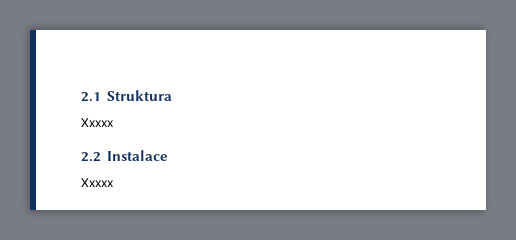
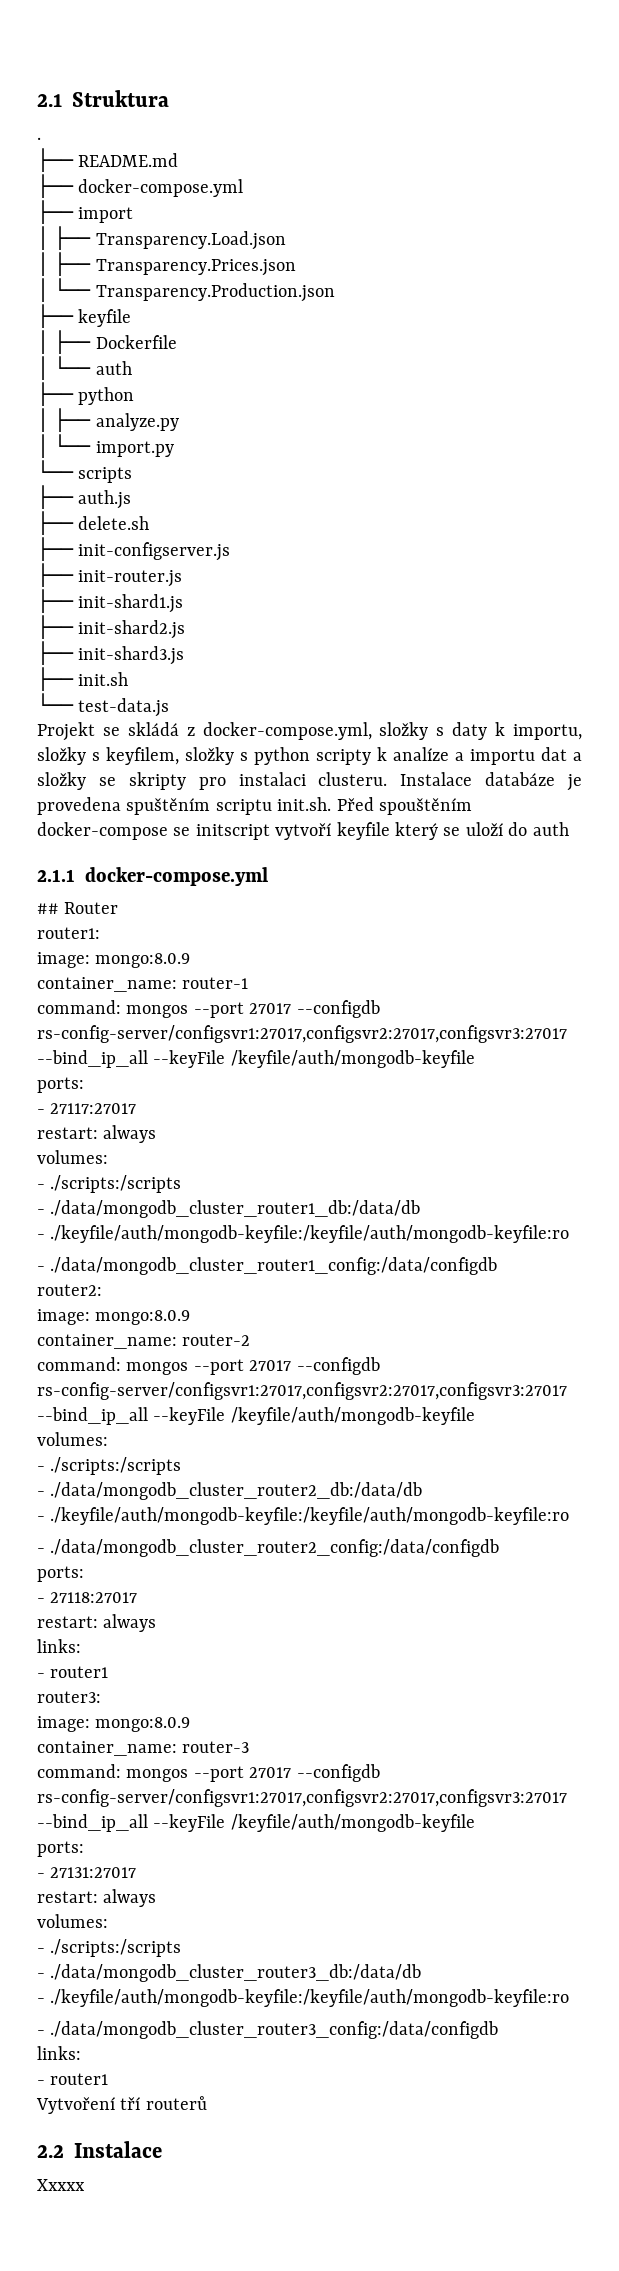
[81,118,113,127] Xxxxx -> [37,137,41,140] [37,148,179,172] [37,174,244,198] [37,200,134,224] [37,226,286,250] [37,252,296,276] [37,278,335,302] [37,304,132,328] [37,330,177,354] [37,356,132,380] [37,382,135,406] [37,408,179,432] [37,434,174,458] [37,460,133,483] [37,485,132,509] [37,511,150,535] [37,537,231,561] [37,563,183,587] [37,589,184,613] [37,615,186,639] [37,641,185,665] [37,667,129,691] [37,693,170,717] [37,722,583,741] [37,747,582,765] [37,772,582,791] [37,797,472,815] [37,822,569,840] [37,867,268,886] [37,902,119,914] [37,927,100,939] [37,952,191,968] [37,977,249,992] [37,1000,380,1018] [37,1025,567,1043] [37,1050,475,1068] [37,1077,84,1093] [37,1103,137,1114] [37,1125,157,1143] [37,1150,108,1164] [37,1175,182,1193] [37,1200,421,1218] [37,1225,570,1243] [37,1257,498,1275] [37,1284,102,1296] [37,1309,191,1325] [37,1334,251,1349] [37,1357,380,1375] [37,1382,567,1400] [37,1407,475,1425] [37,1432,108,1446] [37,1457,182,1475] [37,1482,423,1500] [37,1507,570,1525] [37,1539,500,1557] [37,1566,84,1582] [37,1592,138,1603] [37,1614,157,1632] [37,1639,81,1653] [37,1666,109,1678] [37,1691,101,1703] [37,1716,191,1732] [37,1741,250,1756] [37,1764,380,1782] [37,1789,567,1807] [37,1814,475,1832] [37,1841,84,1857] [37,1867,137,1878] [37,1889,157,1907] [37,1914,108,1928] [37,1939,182,1957] [37,1964,422,1982] [37,1989,570,2007] [37,2021,499,2039] [37,2046,81,2060] [37,2073,109,2085] [36,2096,207,2114] . // ├── README.md // ├── docker-compose.yml // ├── import // │ ├── Transparency.Load.json // │ ├── Transparency.Prices.json // │ └── Transparency.Production.json // ├── keyfile // │ ├── Dockerfile // │ └── auth // ├── python // │ ├── analyze.py // │ └── import.py // └── scripts // ├── auth.js // ├── delete.sh // ├── init-configserver.js // ├── init-router.js // ├── init-shard1.js // ├── init-shard2.js // ├── init-shard3.js // ├── init.sh // └── test-data.js // Projekt se skládá z docker-compose.yml, složky s daty k importu, složky s keyfilem, složky s python scripty k analíze a importu dat a složky se skripty pro instalaci clusteru. Instalace databáze je provedena spuštěním scriptu init.sh. Před spouštěním docker-compose se initscript vytvoří keyfile který se uloží do auth // 2.1.1 docker-compose.yml // ## Router // router1: // image: mongo:8.0.9 // container_name: router-1 // command: mongos --port 27017 --configdb rs-config-server/configsvr1:27017,configsvr2:27017,configsvr3:27017 --bind_ip_all --keyFile /keyfile/auth/mongodb-keyfile // ports: // - 27117:27017 // restart: always // volumes: // - ./scripts:/scripts // - ./data/mongodb_cluster_router1_db:/data/db // - ./keyfile/auth/mongodb-keyfile:/keyfile/auth/mongodb-keyfile:ro // - ./data/mongodb_cluster_router1_config:/data/configdb // router2: // image: mongo:8.0.9 // container_name: router-2 // command: mongos --port 27017 --configdb rs-config-server/configsvr1:27017,configsvr2:27017,configsvr3:27017 --bind_ip_all --keyFile /keyfile/auth/mongodb-keyfile // volumes: // - ./scripts:/scripts // - ./data/mongodb_cluster_router2_db:/data/db // - ./keyfile/auth/mongodb-keyfile:/keyfile/auth/mongodb-keyfile:ro // - ./data/mongodb_cluster_router2_config:/data/configdb // ports: // - 27118:27017 // restart: always // links: // - router1 // router3: // image: mongo:8.0.9 // container_name: router-3 // command: mongos --port 27017 --configdb rs-config-server/configsvr1:27017,configsvr2:27017,configsvr3:27017 --bind_ip_all --keyFile /keyfile/auth/mongodb-keyfile // ports: // - 27131:27017 // restart: always // volumes: // - ./scripts:/scripts // - ./data/mongodb_cluster_router3_db:/data/db // - ./keyfile/auth/mongodb-keyfile:/keyfile/auth/mongodb-keyfile:ro // - ./data/mongodb_cluster_router3_config:/data/configdb // links: // - router1 // Vytvoření tří routerů

